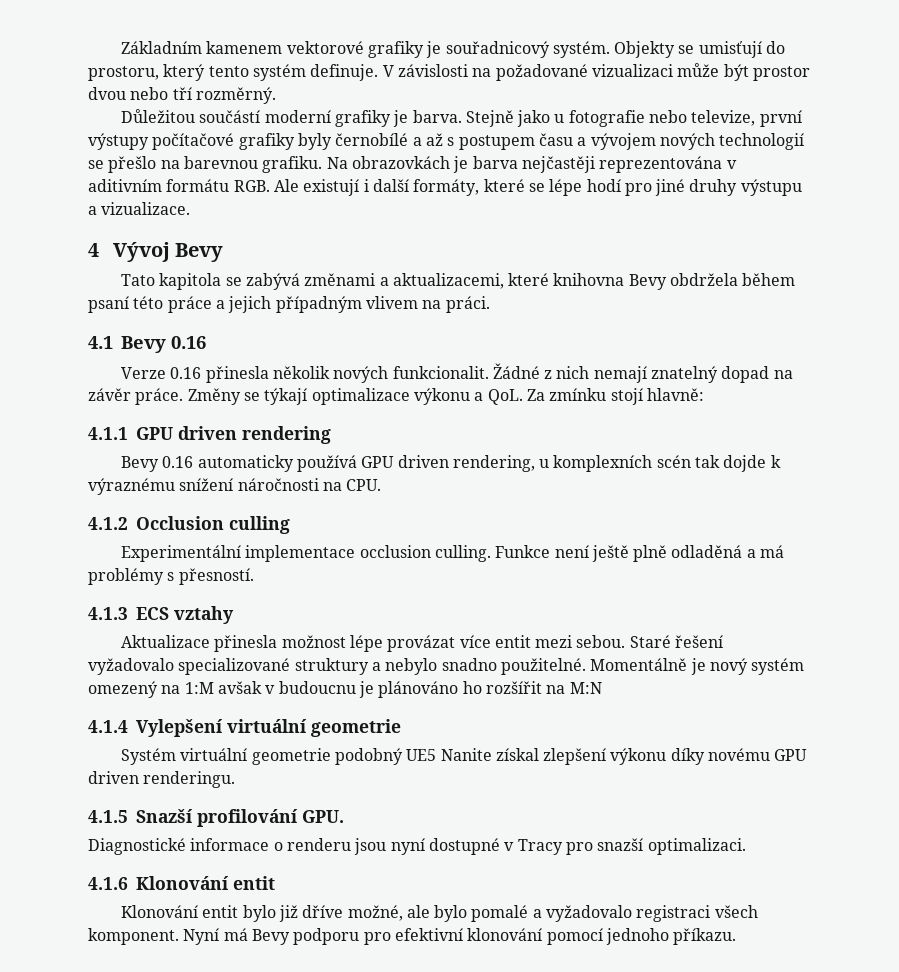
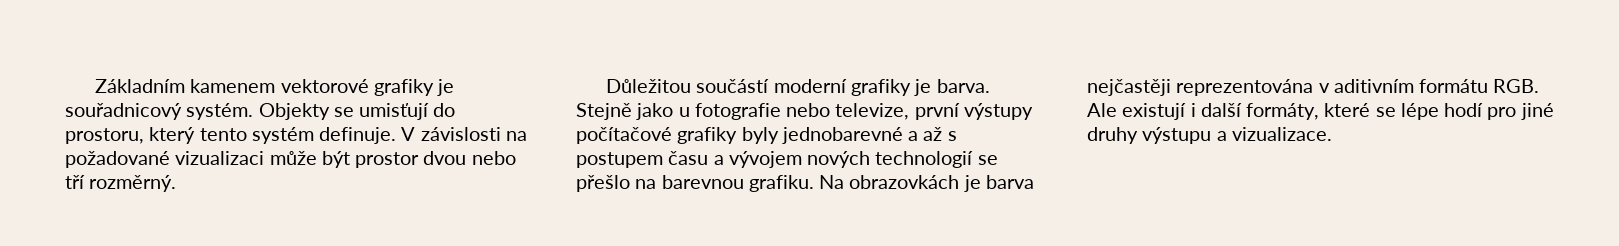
[335,133,409,146] černobílé -> [781,127,903,144] jednobarevné
[88,242,224,262] [120,273,796,290] [88,296,490,313] [88,336,206,353] [120,363,793,383] [88,388,704,405] [88,426,331,444] [120,455,781,472] [88,478,382,495] [88,516,290,534] [120,545,785,562] [88,568,254,585] [88,606,234,624] [120,635,724,652] [88,658,805,675] [88,681,602,698] [88,719,401,737] [120,748,808,765] [88,771,236,788] [88,809,344,827] [88,838,746,855] [88,876,275,890] [120,905,758,922] [88,928,737,945] // 4 Vývoj Bevy // Tato kapitola se zabývá změnami a aktualizacemi, které knihovna Bevy obdržela během psaní této práce a jejich případným vlivem na práci. // 4.1 Bevy 0.16 // Verze 0.16 přinesla několik nových funkcionalit. Žádné z nich nemají znatelný dopad na závěr práce. Změny se týkají optimalizace výkonu a QoL. Za zmínku stojí hlavně: // 4.1.1 GPU driven rendering // Bevy 0.16 automaticky používá GPU driven rendering, u komplexních scén tak dojde k výraznému snížení náročnosti na CPU. // 4.1.2 Occlusion culling // Experimentální implementace occlusion culling. Funkce není ještě plně odladěná a má problémy s přesností. // 4.1.3 ECS vztahy // Aktualizace přinesla možnost lépe provázat více entit mezi sebou. Staré řešení vyžadovalo specializované struktury a nebylo snadno použitelné. Momentálně je nový systém omezený na 1:M avšak v budoucnu je plánováno ho rozšířit na M:N // 4.1.4 Vylepšení virtuální geometrie // Systém virtuální geometrie podobný UE5 Nanite získal zlepšení výkonu díky novému GPU driven renderingu. // 4.1.5 Snazší profilování GPU. // Diagnostické informace o renderu jsou nyní dostupné v Tracy pro snazší optimalizaci. // 4.1.6 Klonování entit // Klonování entit bylo již dříve možné, ale bylo pomalé a vyžadovalo registraci všech komponent. Nyní má Bevy podporu pro efektivní klonování pomocí jednoho příkazu. -> (1332, 134) none

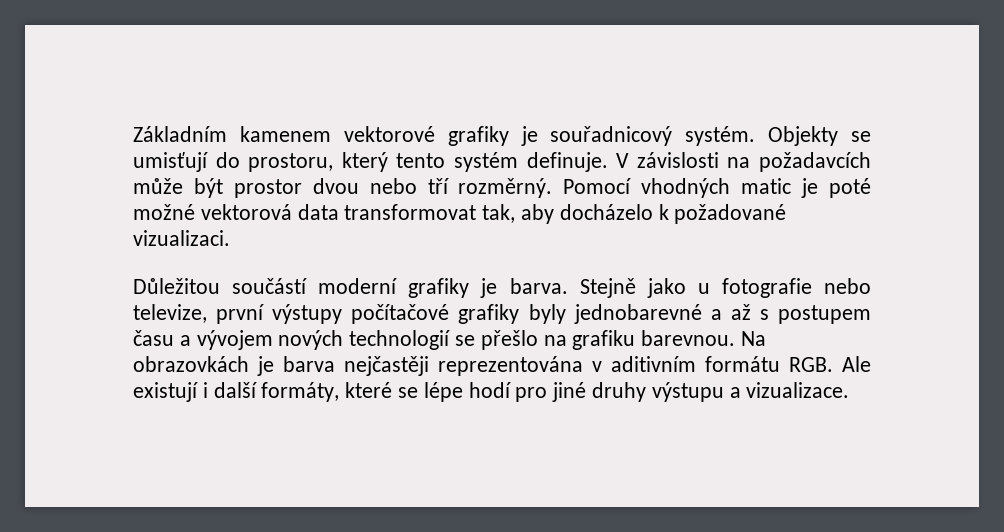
[65,151,265,168] požadované vizualizaci -> [759,152,872,172] požadavcích
(177, 183) none -> [563,178,871,198] [133,204,787,224] [133,230,230,246] Pomocí vhodných matic je poté možné vektorová data transformovat tak, aby docházelo k požadované vizualizaci.
[661,175,814,192] barevnou grafiku. -> [572,330,736,350] grafiku barevnou.

